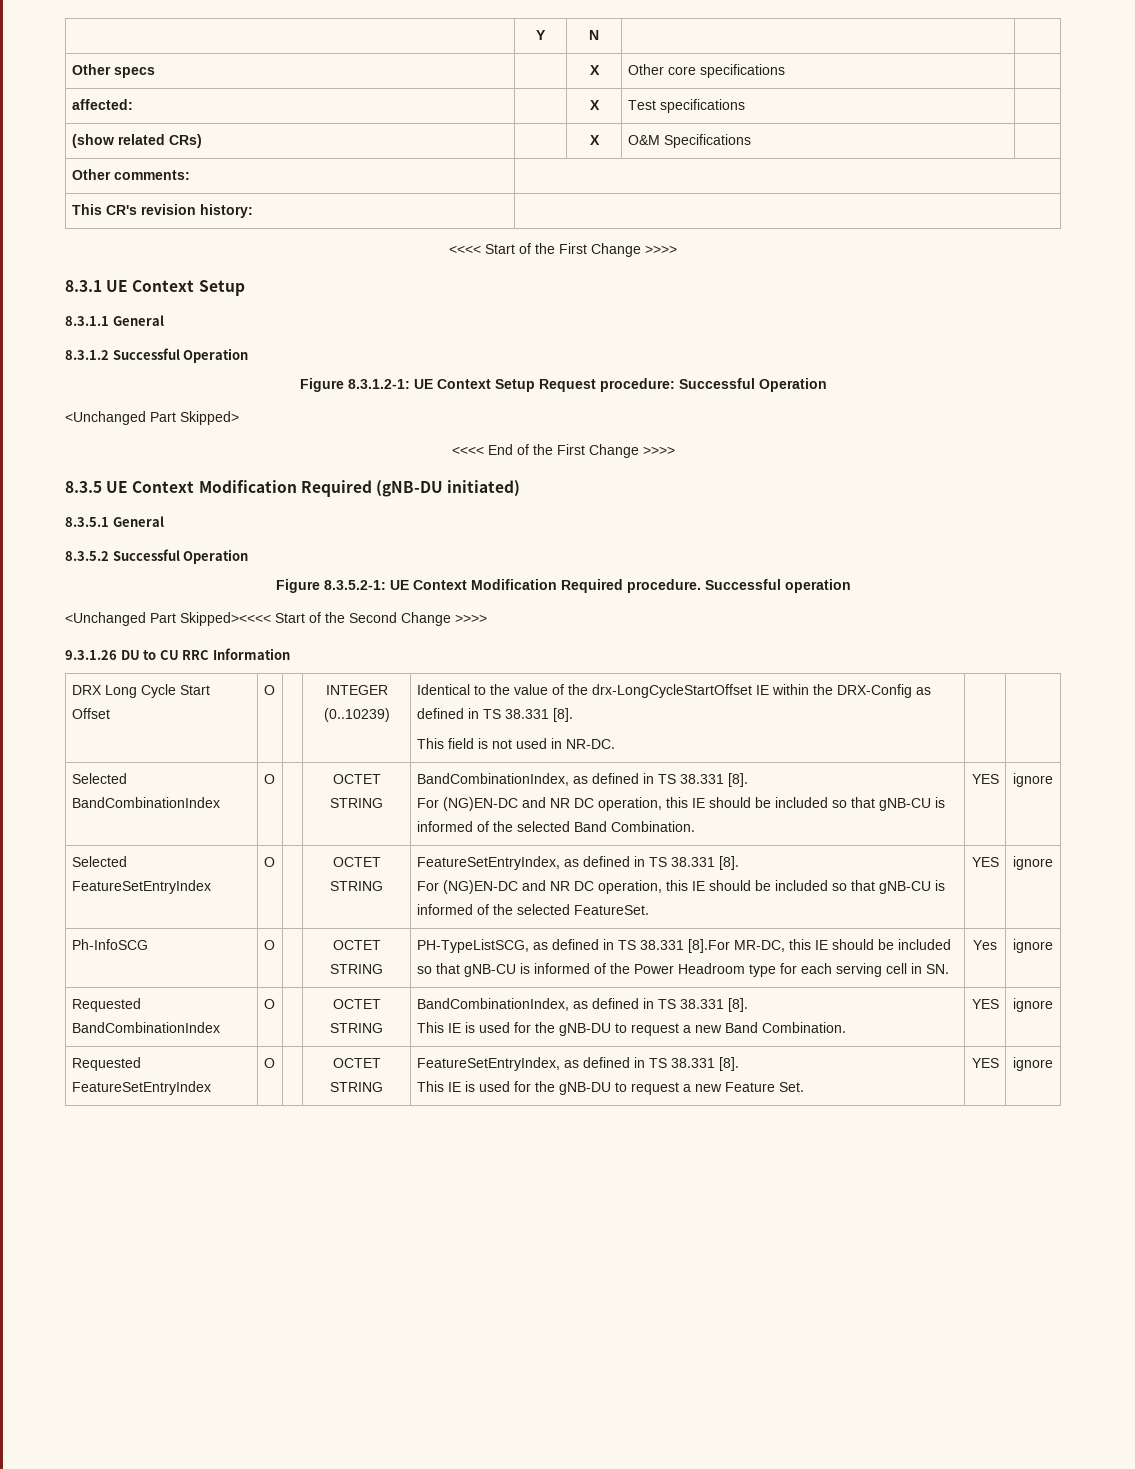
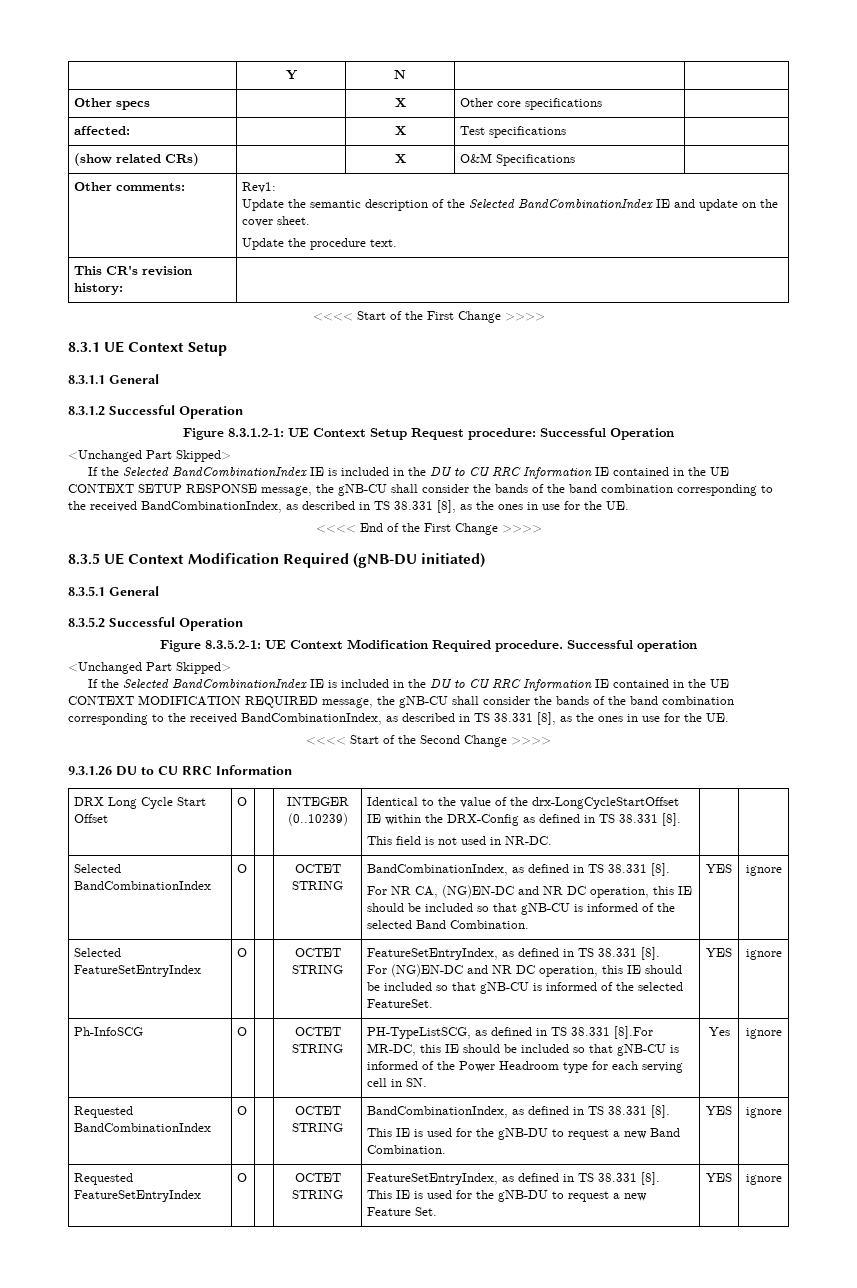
(190, 175) none -> [242,182,277,193] [242,199,779,211] [242,216,311,227] [242,238,398,250] Rev1: // Update the semantic description of the Selected BandCombinationIndex IE and update on the cover sheet. // Update the procedure text.
(239, 418) none -> [87,467,729,479] [68,484,773,496] [68,500,629,513] // If the Selected BandCombinationIndex IE is included in the DU to CU RRC Information IE contained in the UE CONTEXT SETUP RESPONSE message, the gNB-CU shall consider the bands of the band combination corresponding to the received BandCombinationIndex, as described in TS 38.331 [8], as the ones in use for the UE.
[180,612,271,626] Skipped><<<< -> [176,662,231,674] [87,679,729,691] [68,695,734,708] [68,712,729,725] [306,737,346,745] Skipped> // If the Selected BandCombinationIndex IE is included in the DU to CU RRC Information IE contained in the UE CONTEXT MODIFICATION REQUIRED message, the gNB-CU shall consider the bands of the band combination corresponding to the received BandCombinationIndex, as described in TS 38.331 [8], as the ones in use for the UE. // <<<<
(439, 803) none -> [391,886,439,898] NR CA,

